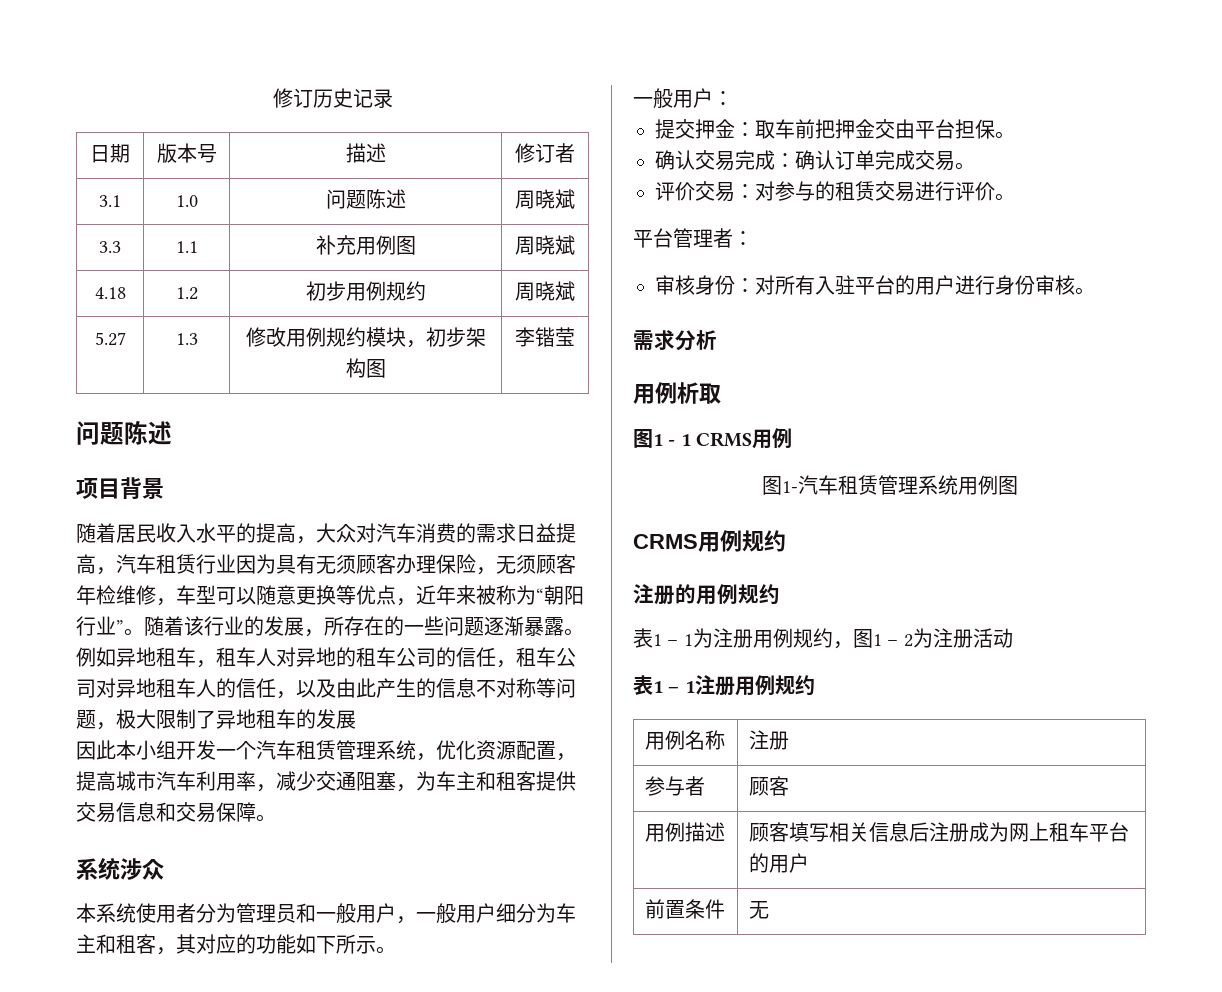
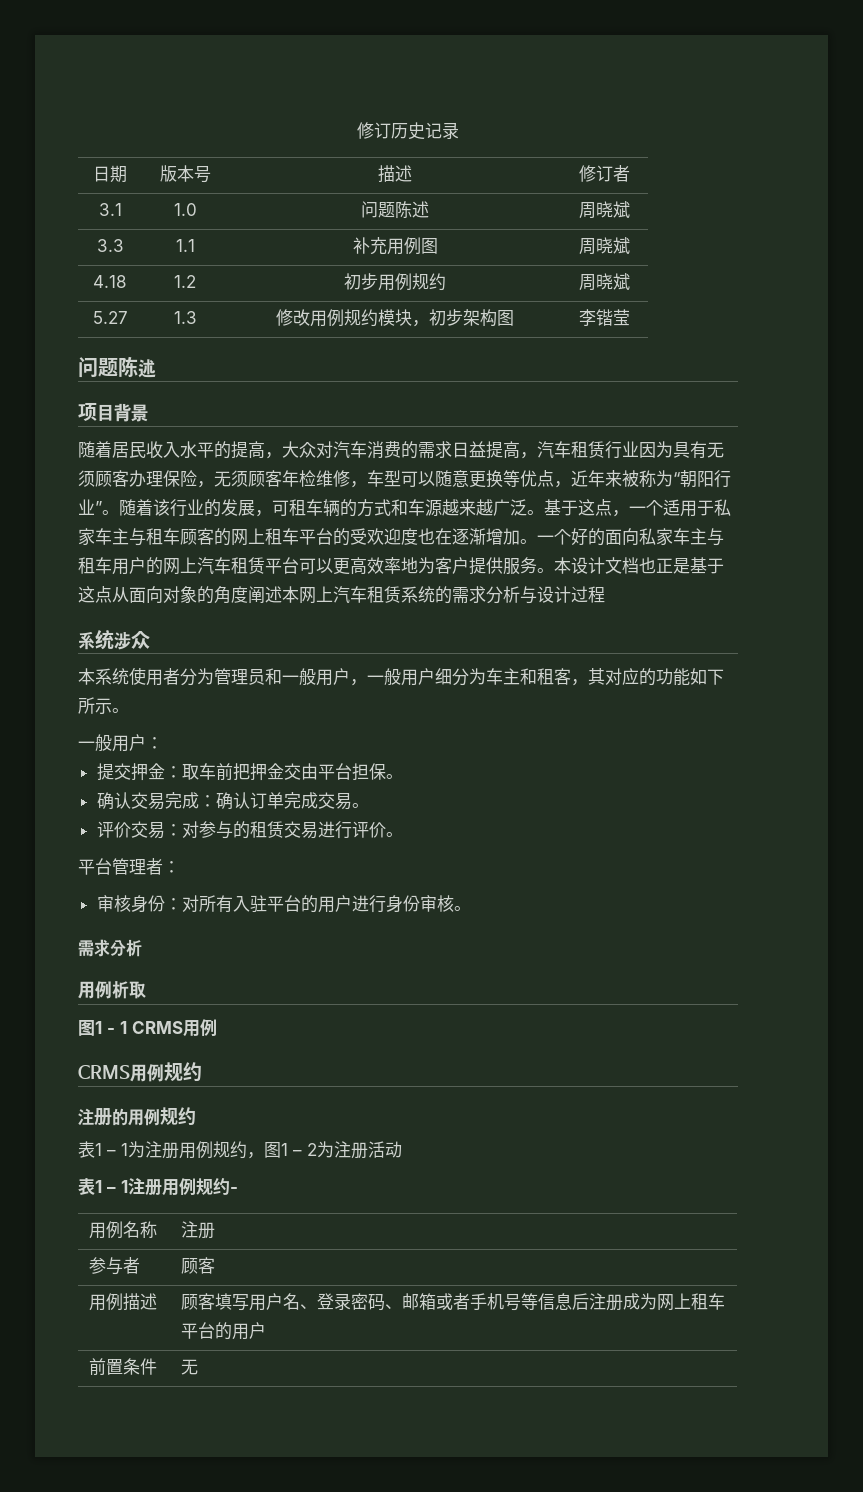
[324,616,584,636] [76,647,576,668] [76,678,576,699] [76,709,356,730] [76,740,576,761] [76,771,576,792] [76,802,276,823] 所存在的一些问题逐渐暴露。例如异地租车，租车人对异地的租车公司的信任，租车公司对异地租车人的信任，以及由此产生的信息不对称等问题，极大限制了异地租车的发展 // 因此本小组开发一个汽车租赁管理系统，优化资源配置，提高城市汽车利用率，减少交通阻塞，为车主和租客提供交易信息和交易保障。 -> [272,499,731,517] [78,528,724,546] [78,557,724,575] [78,586,605,604] 可租车辆的方式和车源越来越广泛。基于这点，一个适用于私家车主与租车顾客的网上租车平台的受欢迎度也在逐渐增加。一个好的面向私家车主与租车用户的网上汽车租赁平台可以更高效率地为客户提供服务。本设计文档也正是基于这点从面向对象的角度阐述本网上汽车租赁系统的需求分析与设计过程
[761,475,1018,495] // 图1-汽车租赁管理系统用例图 -> (217, 1027) none
(815, 685) none -> [230,1187,238,1193] -
[828,822,869,842] 相关 -> [249,1293,539,1311] 用户名、登录密码、邮箱或者手机号等

